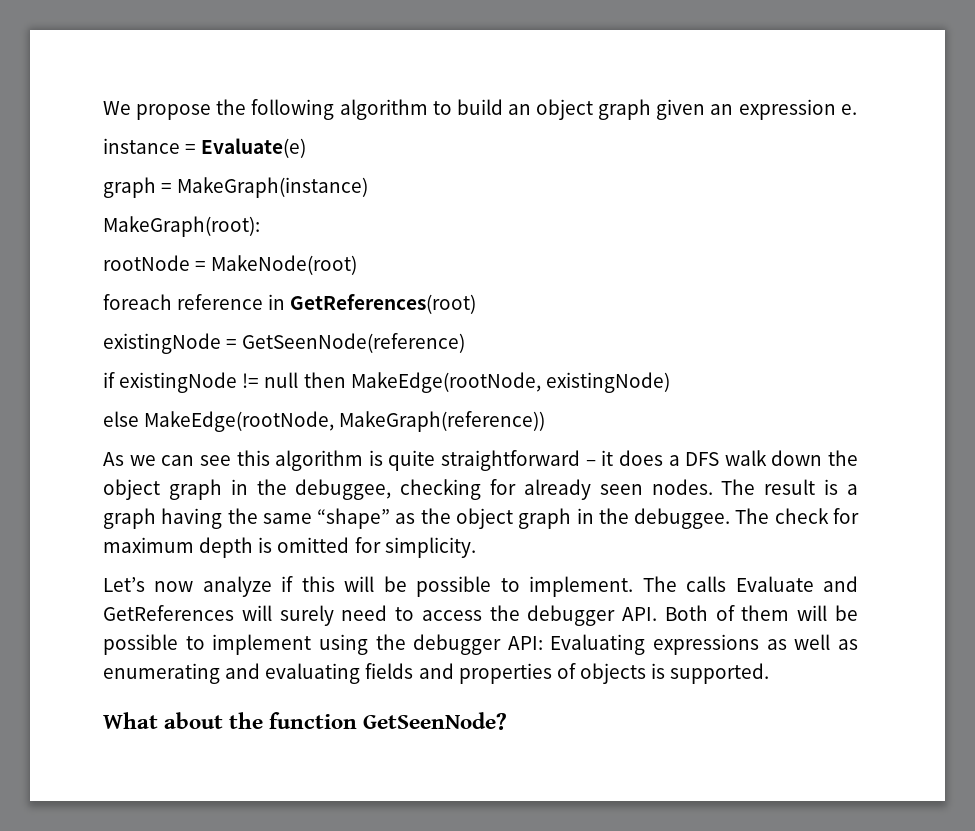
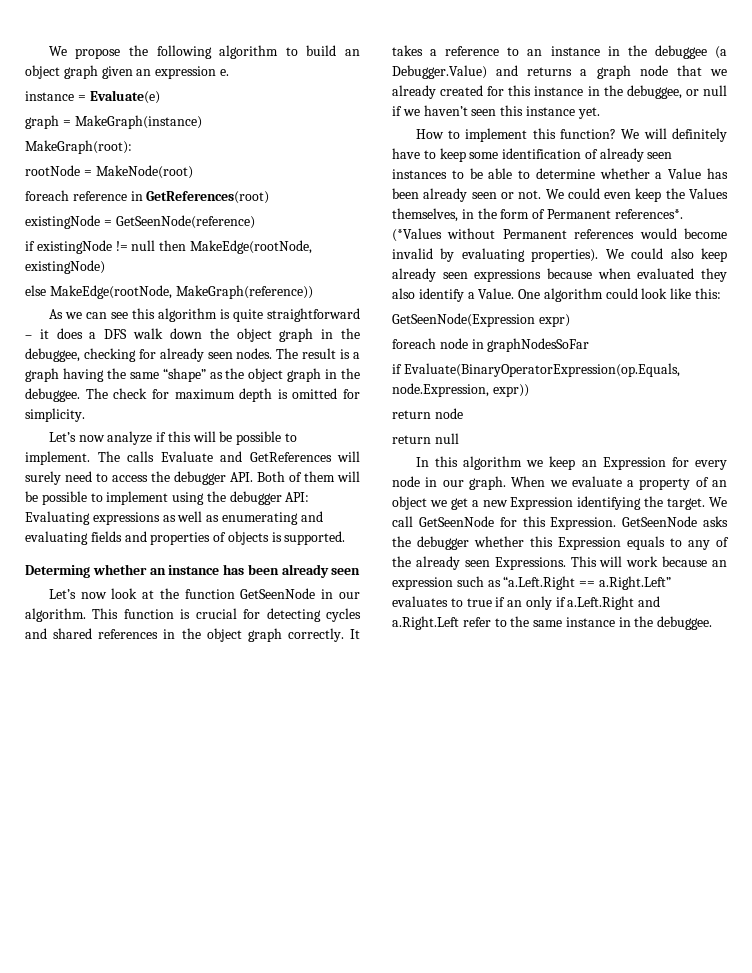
[103,712,508,730] What about the function GetSeenNode? -> [25,564,361,578] [48,588,360,599] [25,608,361,622] [25,628,360,642] [392,45,727,59] [392,65,727,79] [392,85,727,99] [392,105,600,119] [415,128,727,142] [392,148,673,162] [392,168,728,179] [392,188,728,202] [392,208,683,222] [392,228,727,242] [392,248,727,262] [392,268,727,282] [392,288,722,302] [392,313,570,327] [392,338,590,352] [392,363,680,377] [392,383,529,397] [392,408,463,419] [392,433,459,444] [415,456,727,470] [392,476,727,490] [392,496,727,510] [392,516,728,530] [392,536,729,550] [392,556,727,570] [392,576,671,590] [392,596,661,610] [392,616,713,630] Determing whether an instance has been already seen // Let’s now look at the function GetSeenNode in our algorithm. This function is crucial for detecting cycles and shared references in the object graph correctly. It takes a reference to an instance in the debuggee (a Debugger.Value) and returns a graph node that we already created for this instance in the debuggee, or null if we haven’t seen this instance yet. // How to implement this function? We will definitely have to keep some identification of already seen instances to be able to determine whether a Value has been already seen or not. We could even keep the Values themselves, in the form of Permanent references*. (*Values without Permanent references would become invalid by evaluating properties). We could also keep already seen expressions because when evaluated they also identify a Value. One algorithm could look like this: // GetSeenNode(Expression expr) // foreach node in graphNodesSoFar // if Evaluate(BinaryOperatorExpression(op.Equals, node.Expression, expr)) // return node // return null // In this algorithm we keep an Expression for every node in our graph. When we evaluate a property of an object we get a new Expression identifying the target. We call GetSeenNode for this Expression. GetSeenNode asks the debugger whether this Expression equals to any of the already seen Expressions. This will work because an expression such as “a.Left.Right == a.Right.Left” evaluates to true if an only if a.Left.Right and a.Right.Left refer to the same instance in the debuggee.

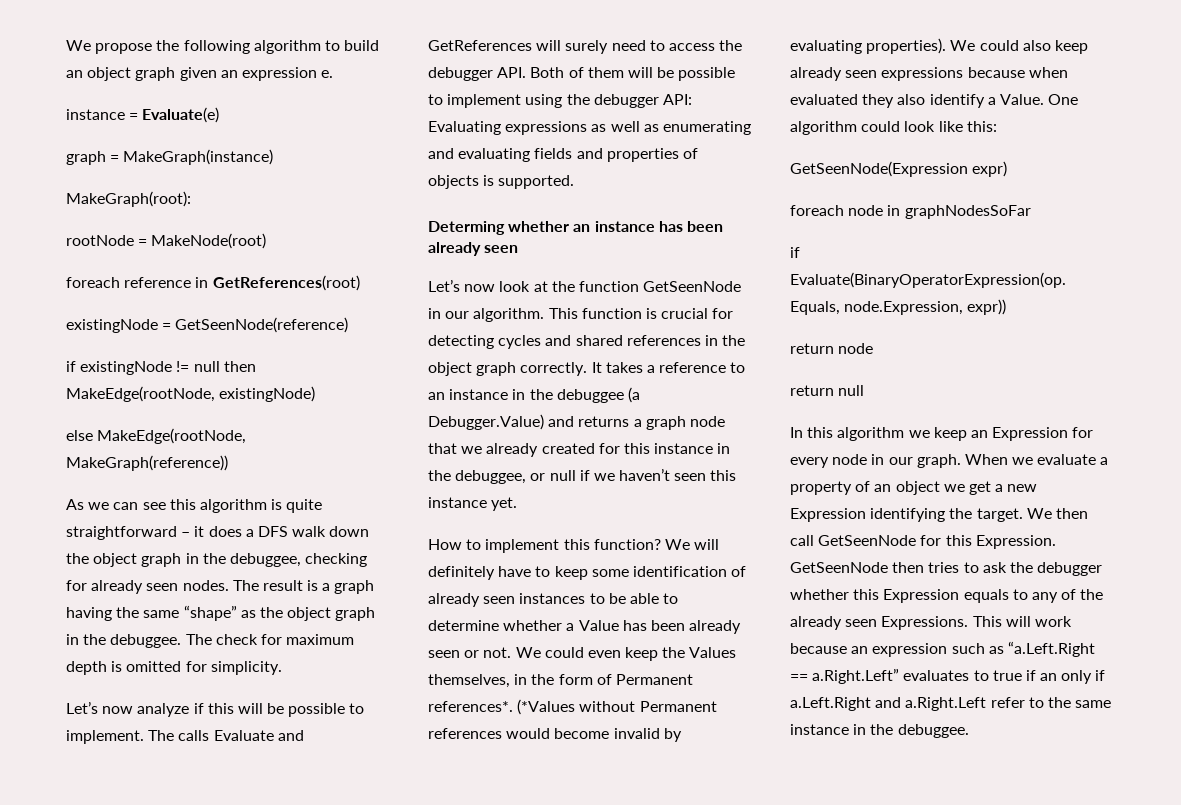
(727, 502) none -> [1055,508,1088,519] then
[703,516,728,527] asks -> [892,562,1007,573] then tries to ask

